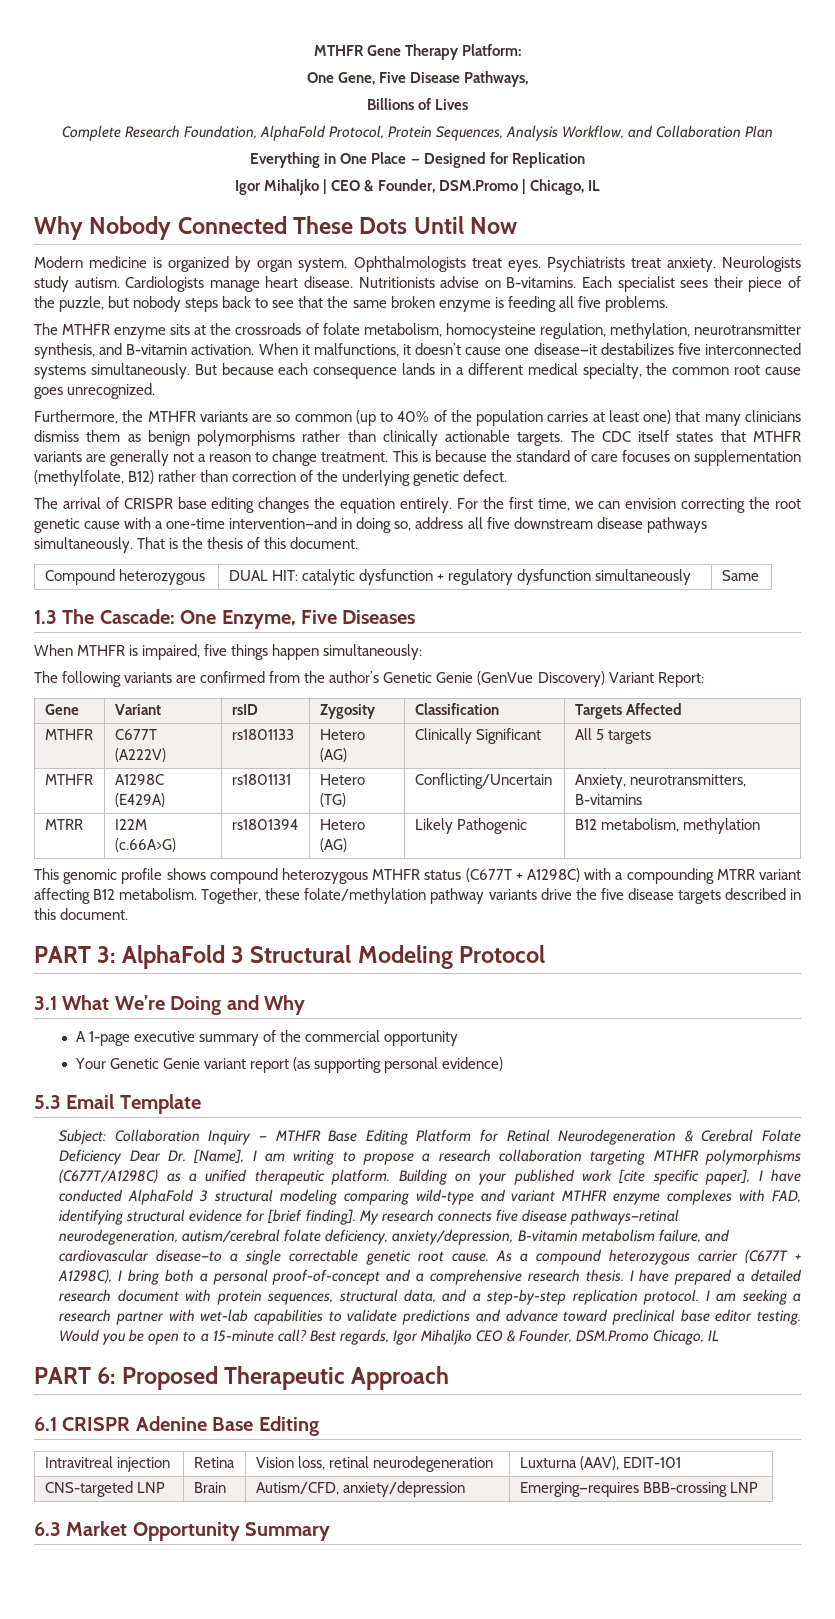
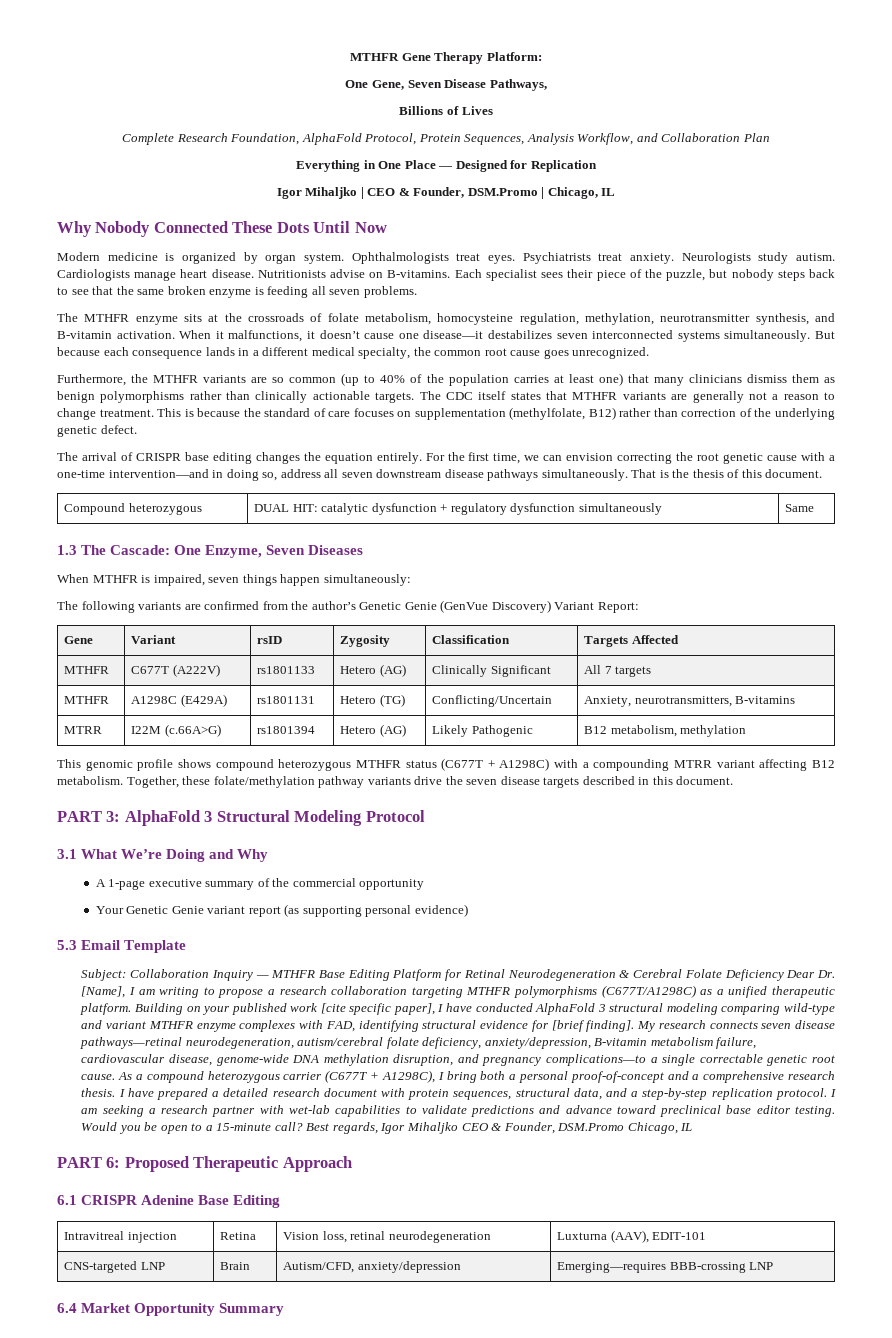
[379,72,406,83] Five -> [407,80,442,88] Seven
[577,296,601,308] five -> [329,289,361,295] seven
[677,343,701,355] five -> [556,333,588,339] seven
[486,517,510,529] five -> [341,472,373,478] seven
[301,610,337,624] Five -> [266,545,306,555] Seven
[204,644,228,656] five -> [208,577,240,583] seven
[595,729,604,740] 5 -> [604,666,612,674] 7
[600,888,624,900] five -> [466,779,498,785] seven
[495,1209,518,1222] five -> [761,1023,792,1029] seven
[704,1229,730,1242] [59,1249,223,1262] and cardiovascular disease—to -> [81,1054,647,1066] cardiovascular disease, genome-wide DNA methylation disruption, and pregnancy complications—to
[34,1522,61,1536] 6.3 -> [57,1303,77,1313] 6.4

